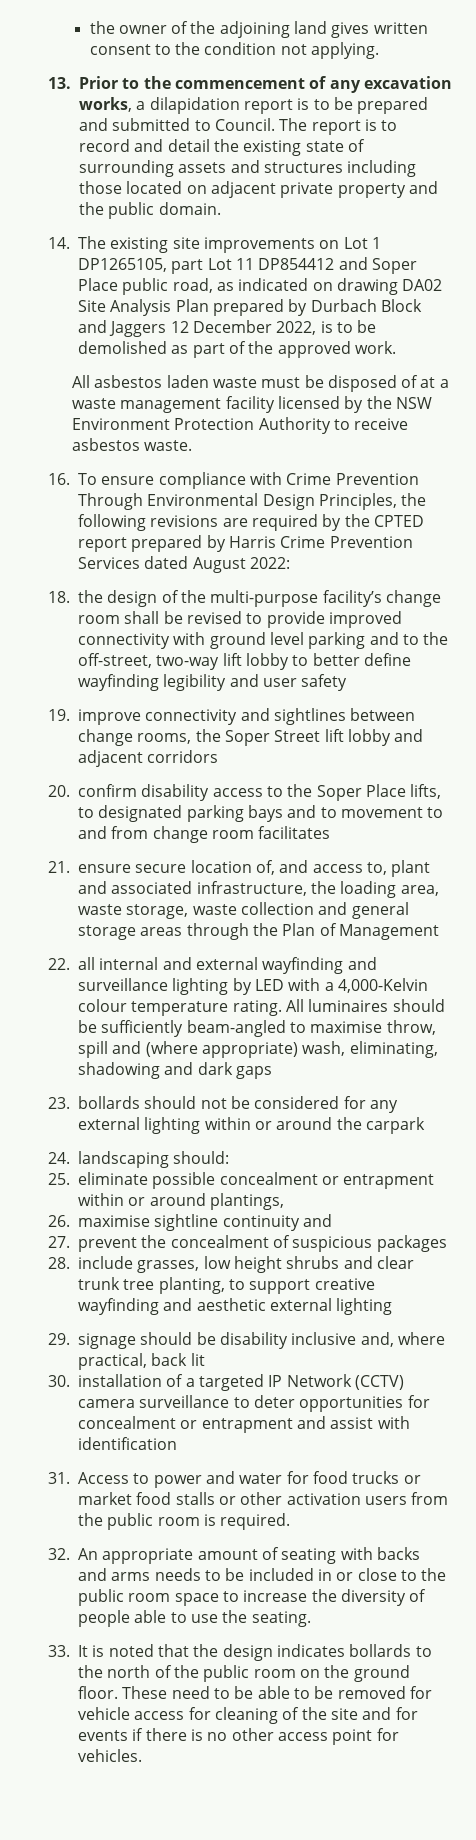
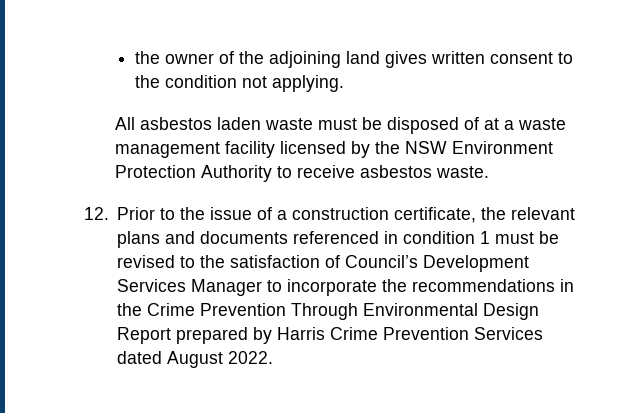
[47,76,452,93] [78,97,429,114] [78,118,398,135] [78,139,365,156] [78,160,417,177] [78,181,438,198] [78,202,221,219] [47,236,381,253] [77,257,417,274] [77,278,443,295] [77,299,422,316] [77,320,377,337] [77,341,396,358] // 13. Prior to the commencement of any excavation works, a dilapidation report is to be prepared and submitted to Council. The report is to record and detail the existing state of surrounding assets and structures including those located on adjacent private property and the public domain. // 14. The existing site improvements on Lot 1 DP1265105, part Lot 11 DP854412 and Soper Place public road, as indicated on drawing DA02 Site Analysis Plan prepared by Durbach Block and Jaggers 12 December 2022, is to be demolished as part of the approved work. -> (344, 83) none
[47,472,282,489] 16. To ensure compliance with -> [83,207,576,223] [117,231,560,248] [117,255,530,272] [117,279,575,296] [117,303,143,316] 12. Prior to the issue of a construction certificate, the relevant plans and documents referenced in condition 1 must be revised to the satisfaction of Council’s Development Services Manager to incorporate the recommendations in the
[318,493,427,510] [77,514,424,531] [77,537,127,552] Principles, the following revisions are required by the CPTED report -> [117,327,172,344] Report
[249,557,290,569] [47,590,441,607] [77,611,402,628] [77,632,449,649] [77,653,411,670] [77,674,348,691] [47,708,416,725] [77,729,424,746] [77,750,219,767] [47,784,442,801] [77,805,444,822] [77,826,331,843] [47,860,431,877] [77,881,439,898] [77,902,409,919] [77,923,439,940] [47,957,377,974] [77,978,428,995] [77,999,445,1016] [77,1020,436,1037] [77,1041,438,1058] [77,1062,272,1079] [47,1096,398,1113] [77,1117,425,1134] [47,1151,230,1168] [47,1172,435,1189] [77,1193,284,1210] [47,1214,332,1231] [47,1235,447,1252] [47,1256,414,1273] [77,1277,375,1294] [77,1298,393,1315] [47,1332,445,1349] [77,1353,205,1370] [47,1374,404,1391] [77,1395,430,1412] [77,1416,410,1433] [77,1437,177,1450] [47,1471,421,1488] [77,1492,449,1505] [77,1513,291,1530] [47,1547,420,1564] [77,1568,447,1581] [77,1589,427,1606] [77,1610,311,1627] [47,1644,432,1661] [77,1665,410,1682] [77,1686,432,1699] [77,1707,418,1724] [77,1728,399,1745] [77,1749,142,1762] 2022: // 18. the design of the multi-purpose facility’s change room shall be revised to provide improved connectivity with ground level parking and to the off-street, two-way lift lobby to better define wayfinding legibility and user safety // 19. improve connectivity and sightlines between change rooms, the Soper Street lift lobby and adjacent corridors // 20. confirm disability access to the Soper Place lifts, to designated parking bays and to movement to and from change room facilitates // 21. ensure secure location of, and access to, plant and associated infrastructure, the loading area, waste storage, waste collection and general storage areas through the Plan of Management // 22. all internal and external wayfinding and surveillance lighting by LED with a 4,000-Kelvin colour temperature rating. All luminaires should be sufficiently beam-angled to maximise throw, spill and (where appropriate) wash, eliminating, shadowing and dark gaps // 23. bollards should not be considered for any external lighting within or around the carpark // 24. landscaping should: // 25. eliminate possible concealment or entrapment within or around plantings, // 26. maximise sightline continuity and // 27. prevent the concealment of suspicious packages // 28. include grasses, low height shrubs and clear trunk tree planting, to support creative wayfinding and aesthetic external lighting // 29. signage should be disability inclusive and, where practical, back lit // 30. installation of a targeted IP Network (CCTV) camera surveillance to deter opportunities for concealment or entrapment and assist with identification // 31. Access to power and water for food trucks or market food stalls or other activation users from the public room is required. // 32. An appropriate amount of seating with backs and arms needs to be included in or close to the public room space to increase the diversity of people able to use the seating. // 33. It is noted that the design indicates bollards to the north of the public room on the ground floor. These need to be able to be removed for vehicle access for cleaning of the site and for events if there is no other access point for vehicles. -> [228,351,274,364] 2022.

